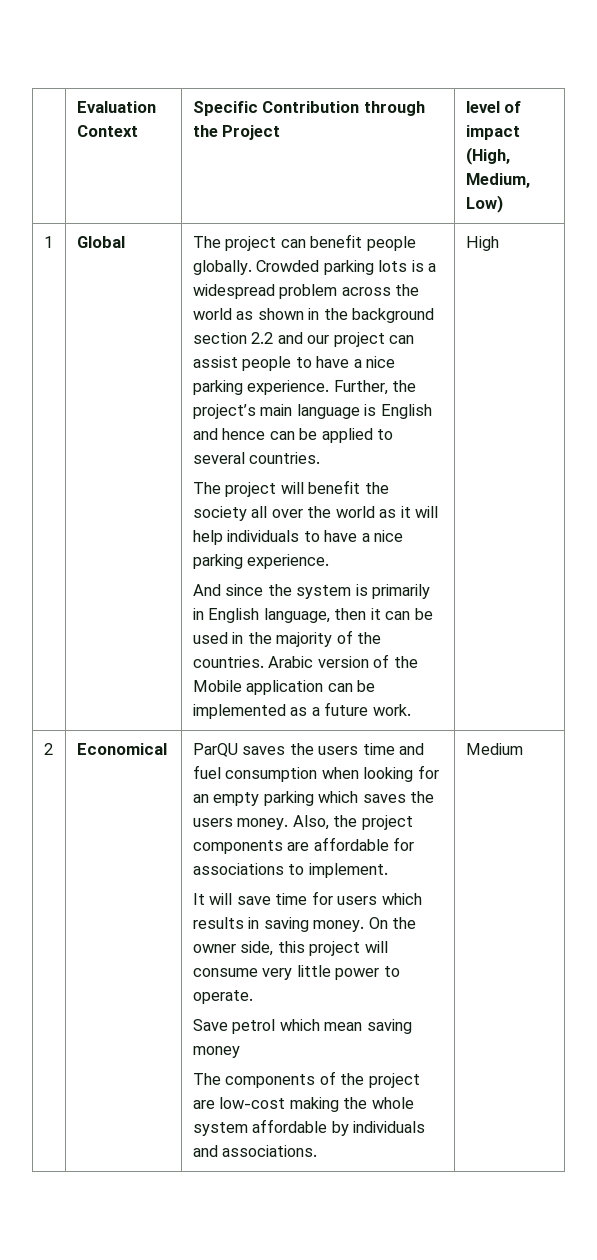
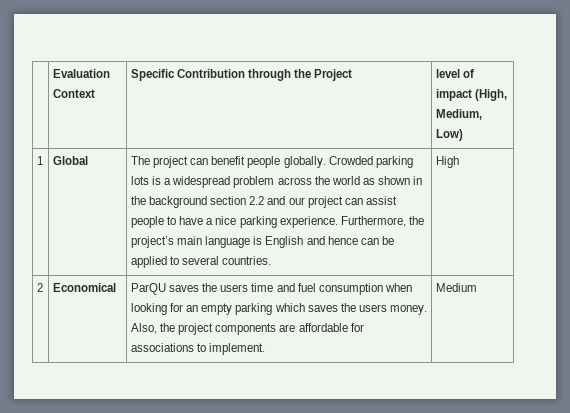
[333,380,388,395] Further, -> [340,216,406,227] Furthermore,
[192,480,389,497] [192,506,439,521] [192,530,404,545] [192,554,330,569] [192,584,431,599] [192,608,433,623] [192,630,382,647] [192,654,418,668] [192,680,376,695] [192,702,411,719] // The project will benefit the society all over the world as it will help individuals to have a nice parking experience. // And since the system is primarily in English language, then it can be used in the majority of the countries. Arabic version of the Mobile application can be implemented as a future work. -> (272, 260) none
[192,891,422,905] [192,917,417,932] [192,941,388,956] [192,965,400,980] [192,990,253,1004] [192,1019,412,1034] [192,1046,240,1058] [192,1071,420,1088] [192,1097,414,1112] [192,1119,426,1136] [192,1145,318,1157] // It will save time for users which results in saving money. On the owner side, this project will consume very little power to operate. // Save petrol which mean saving money // The components of the project are low-cost making the whole system affordable by individuals and associations. -> (266, 349) none

